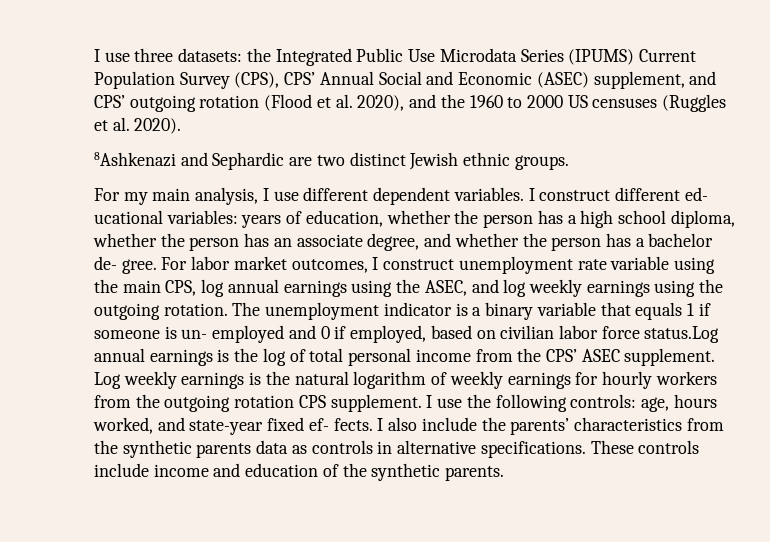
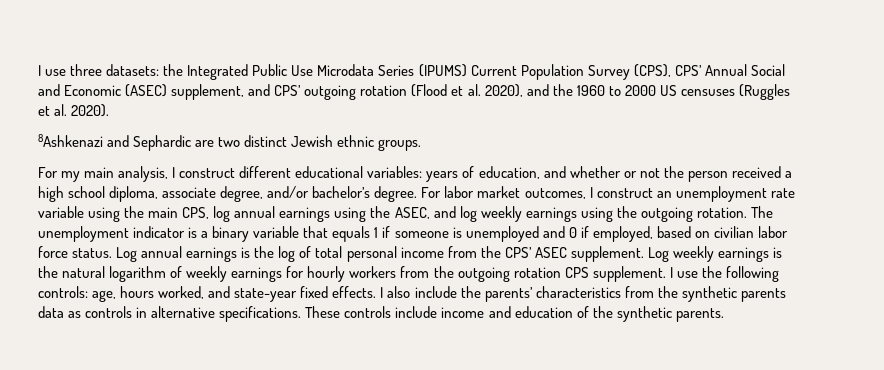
[273,187,708,205] [94,210,563,228] use different dependent variables. I construct different ed- ucational variables: years of education, whether the person has -> [179,166,781,182] construct different educational variables: years of education, and whether or not the person received
[93,233,714,251] [94,256,157,274] whether the person has an associate degree, and whether the person has a bachelor de- gree. -> [162,186,418,202] associate degree, and/or bachelor’s degree.
(455, 264) none -> [656,191,672,198] an
[181,325,285,343] un- employed -> [465,226,539,242] unemployed
[644,326,720,343] status.Log -> [72,247,138,262] status. Log
[308,418,373,431] ef- fects. -> [332,286,377,298] effects.

